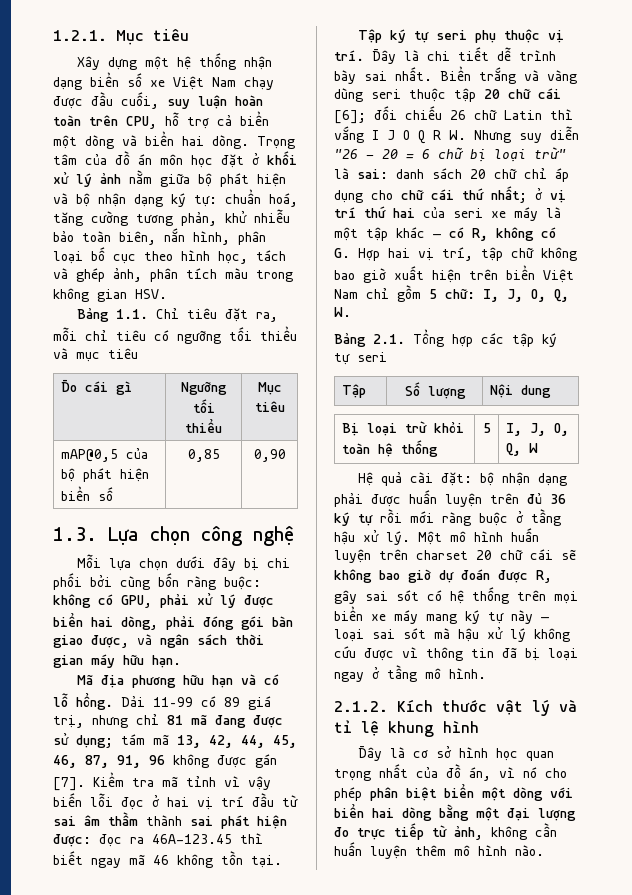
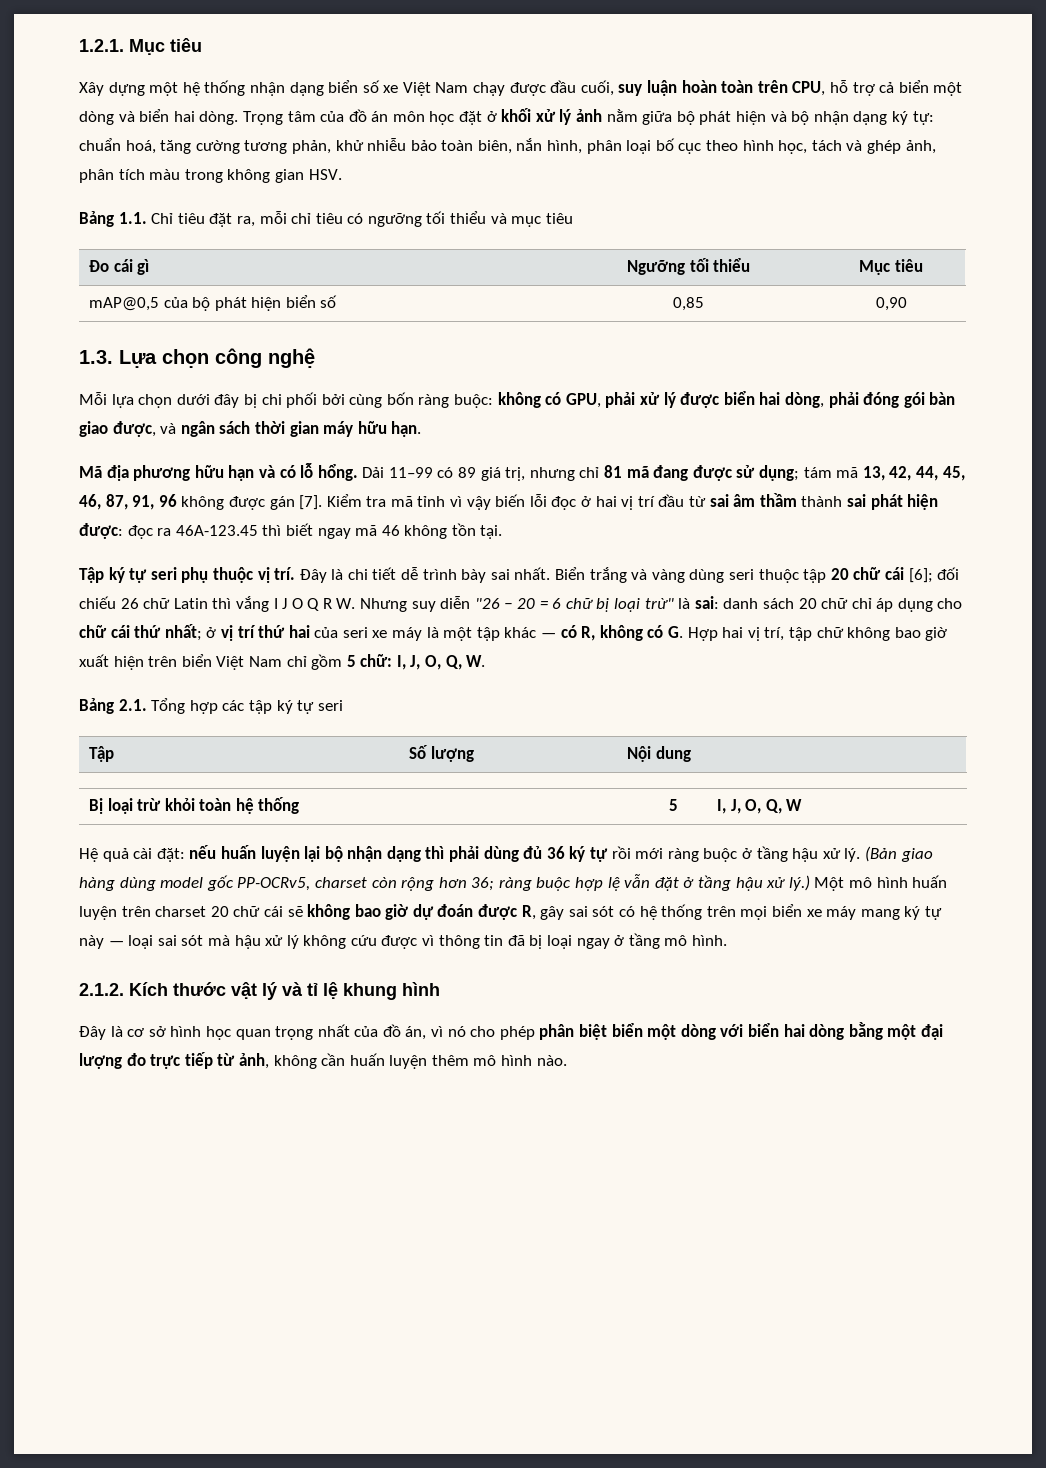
[479,472,567,486] [334,490,519,507] bộ nhận dạng phải được huấn luyện trên -> [189,845,519,862] nếu huấn luyện lại bộ nhận dạng thì phải dùng
(410, 538) none -> [864,846,933,862] [79,874,810,891] (Bản giao hàng dùng model gốc PP-OCRv5, charset còn rộng hơn 36; ràng buộc hợp lệ vẫn đặt ở tầng hậu xử lý.)

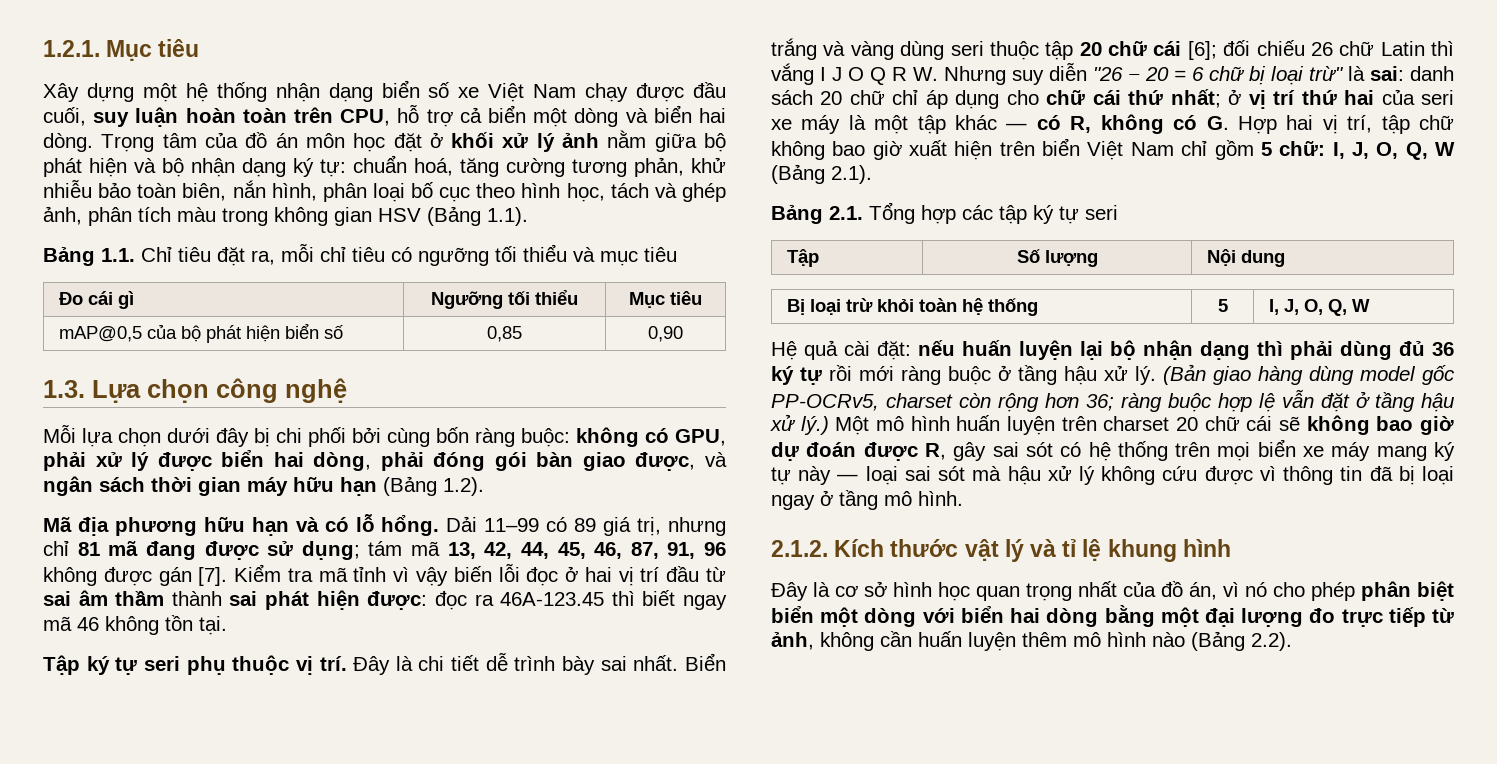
[308,169,342,180] HSV. -> [378,206,528,226] HSV (Bảng 1.1).
[391,421,422,437] hạn. -> [340,476,484,496] hạn (Bảng 1.2).
[466,655,486,667] W. -> [1435,142,1456,156] [771,164,872,184] W (Bảng 2.1).
[536,1055,567,1066] nào. -> [1152,631,1292,651] nào (Bảng 2.2).

